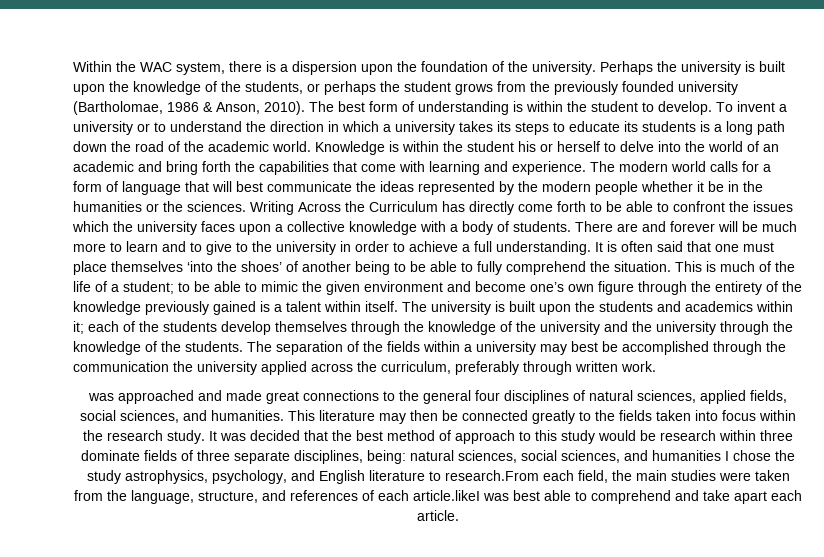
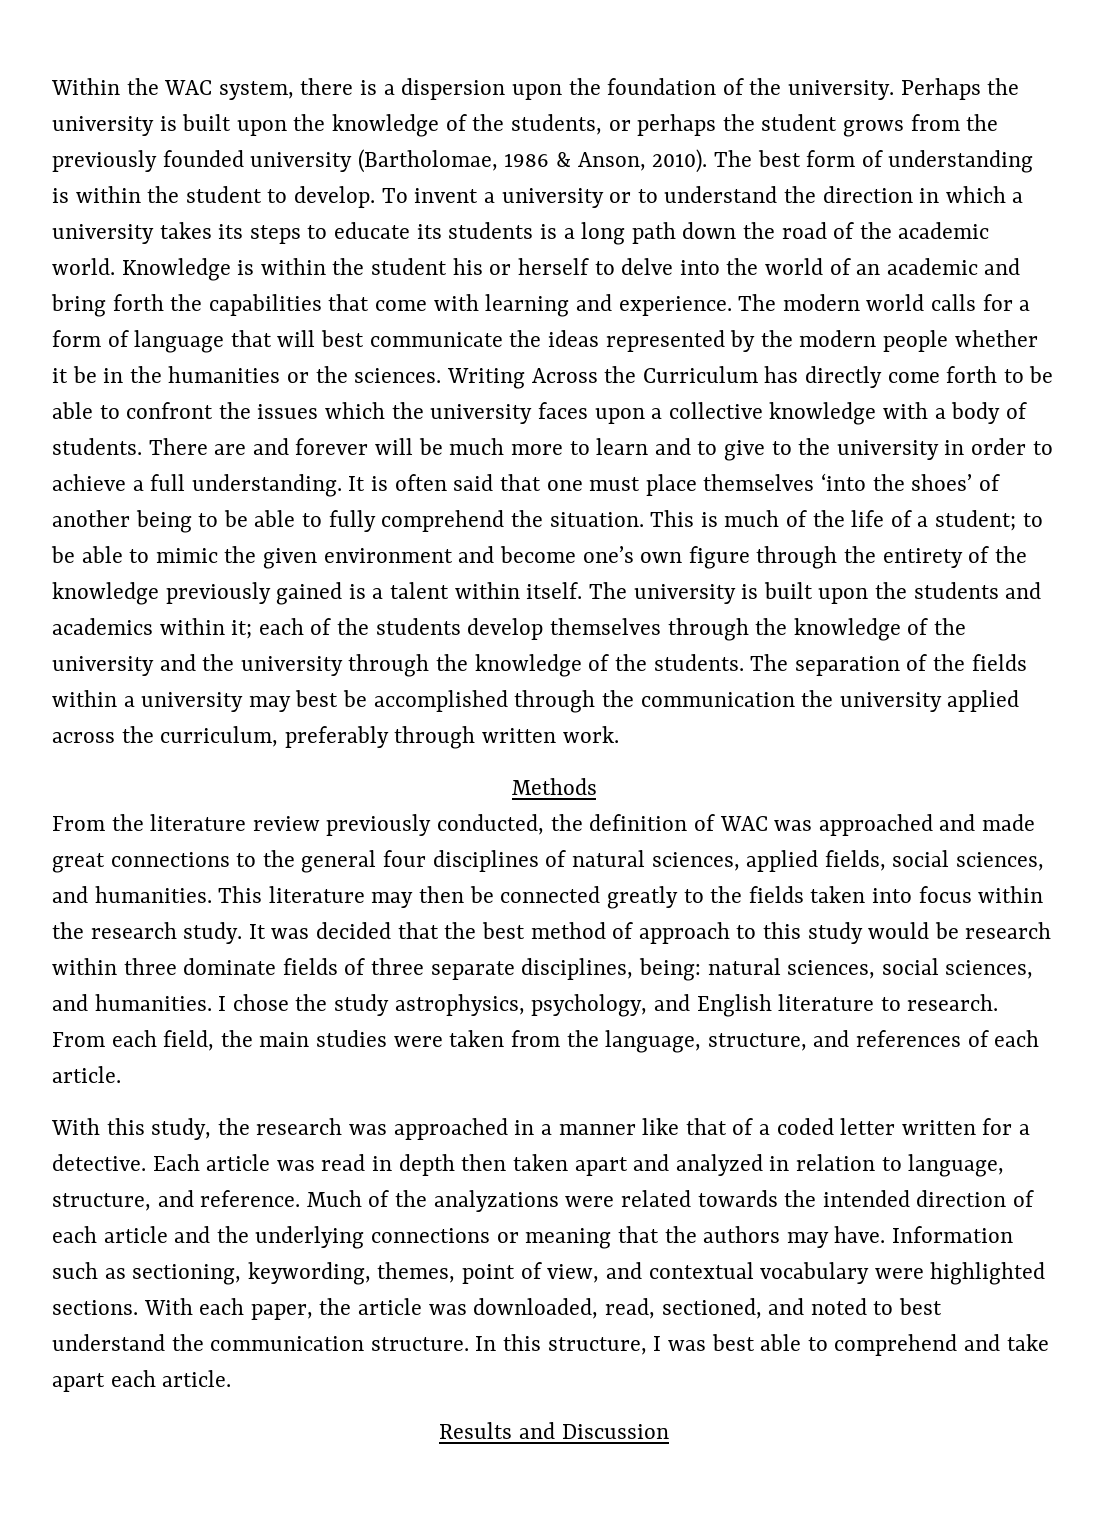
(656, 366) none -> [511,778,597,795] [52,814,768,836] Methods // From the literature review previously conducted, the definition of WAC
[652,450,721,461] humanities -> [94,994,212,1011] humanities.
[444,470,539,481] research.From -> [907,994,999,1011] [52,1032,105,1047] research. From
[413,490,480,501] article.likeI -> [52,1066,121,1083] [51,1118,1031,1140] [52,1154,1005,1177] [52,1190,1034,1212] [52,1226,1013,1249] [52,1262,1046,1285] [52,1298,942,1320] [52,1334,662,1355] article. // With this study, the research was approached in a manner like that of a coded letter written for a detective. Each article was read in depth then taken apart and analyzed in relation to language, structure, and reference. Much of the analyzations were related towards the intended direction of each article and the underlying connections or meaning that the authors may have. Information such as sectioning, keywording, themes, point of view, and contextual vocabulary were highlighted sections. With each paper, the article was downloaded, read, sectioned, and noted to best understand the communication structure. In this structure, I
(459, 515) none -> [439,1422,669,1439] // Results and Discussion

